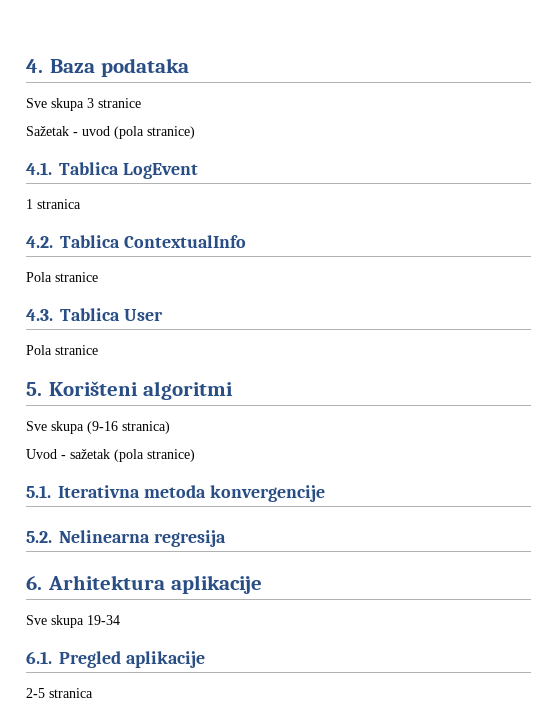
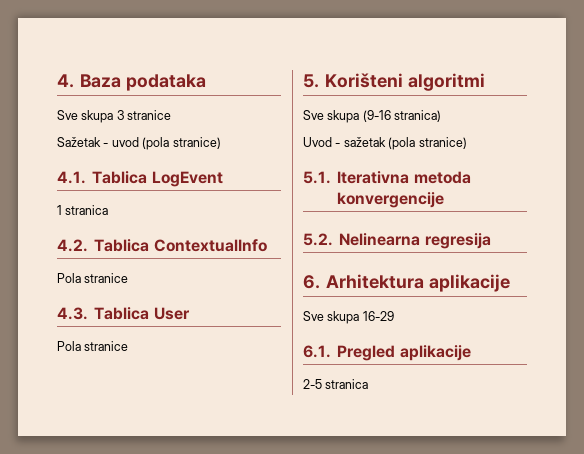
[87,615,120,625] 19-34 -> [362,311,394,321] 16-29

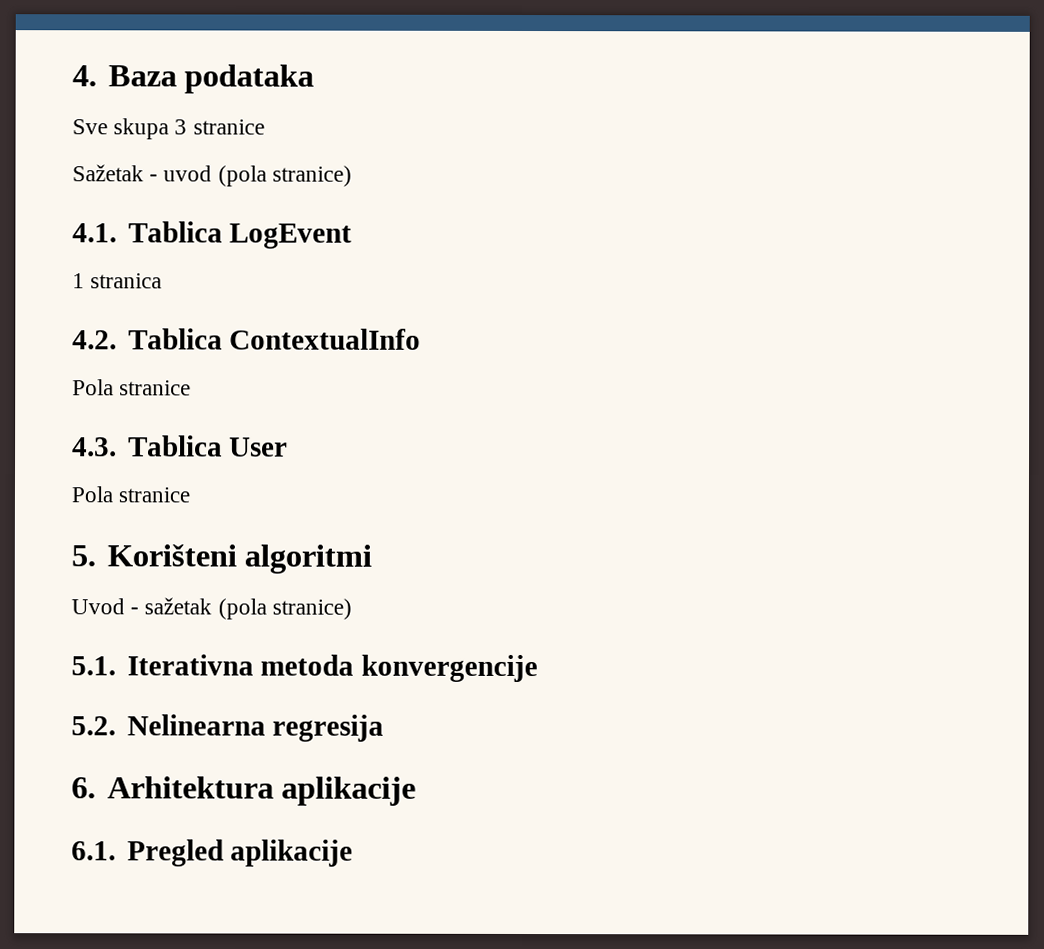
[303,110,442,123] // Sve skupa (9-16 stranica) -> (373, 559) none
[303,311,394,324] // Sve skupa 16-29 -> (417, 791) none
[303,379,369,389] // 2-5 stranica -> (354, 853) none

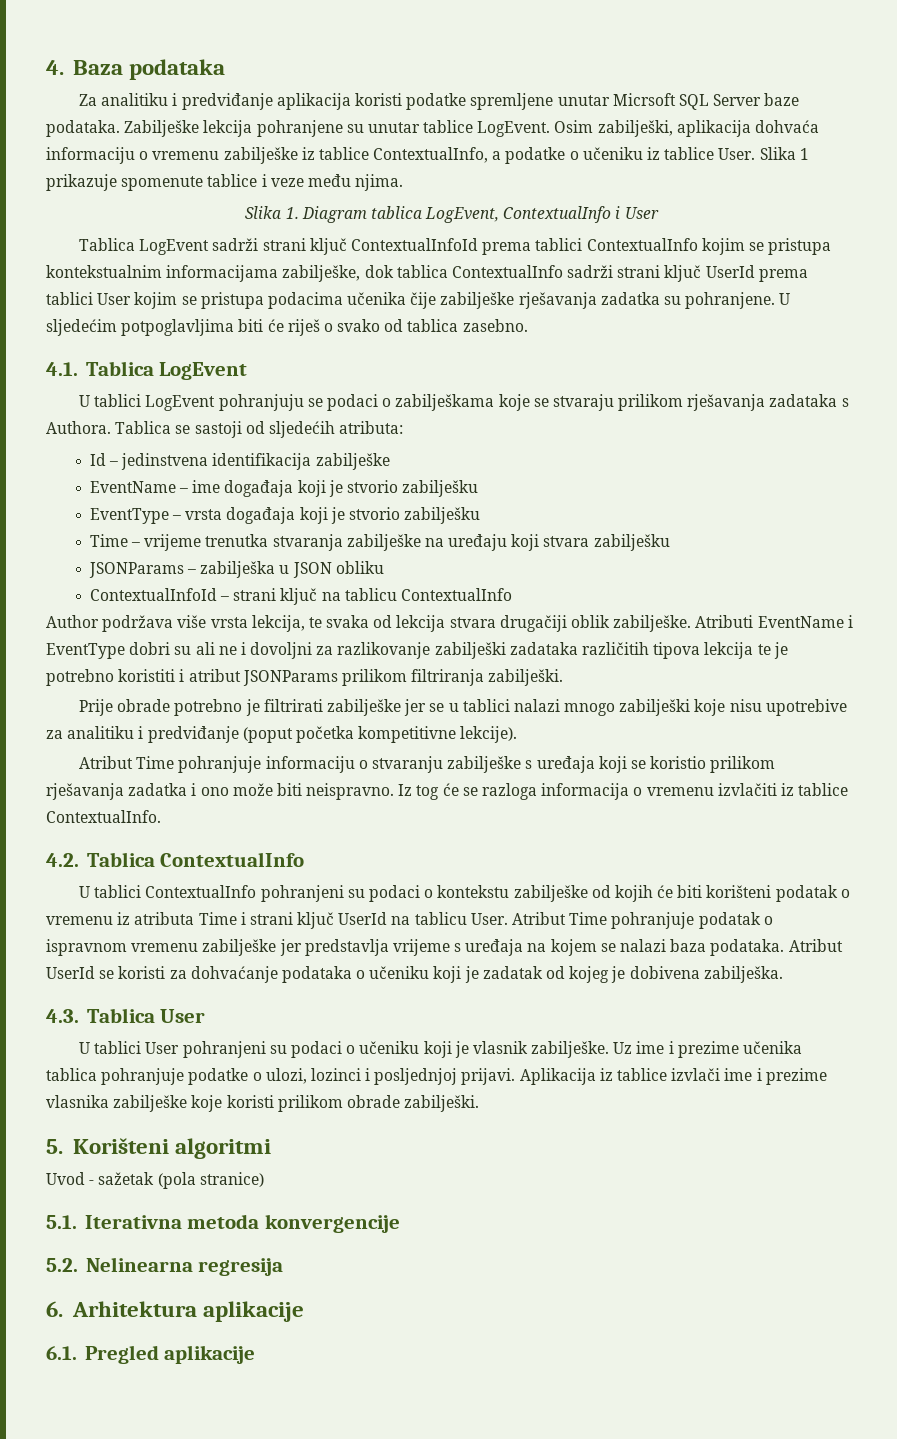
[72,118,265,140] [72,164,352,187] [72,221,353,249] [72,273,163,289] [72,328,422,350] [72,379,192,396] [72,435,289,457] [71,486,191,503] Sve skupa 3 stranice // Sažetak - uvod (pola stranice) // 4.1. Tablica LogEvent // 1 stranica // 4.2. Tablica ContextualInfo // Pola stranice // 4.3. Tablica User // Pola stranice -> [79,93,800,110] [46,120,820,137] [46,147,809,164] [46,174,404,191] [245,206,659,223] [79,238,832,255] [46,265,808,282] [46,292,791,309] [46,319,528,336] [46,361,248,380] [79,394,849,411] [46,421,404,438] [89,453,390,470] [89,480,479,497] [89,507,481,524] [89,534,670,551] [88,561,384,578] [89,588,512,605] [46,615,853,632] [46,642,788,659] [46,669,564,686] [79,699,847,716] [46,726,518,743] [79,756,776,773] [46,783,849,800] [46,810,161,823] [46,852,305,867] [79,885,850,902] [46,912,773,929] [46,939,843,956] [46,966,783,983] [46,1008,206,1023] [79,1041,802,1058] [46,1068,827,1085] [46,1095,480,1112] Za analitiku i predviđanje aplikacija koristi podatke spremljene unutar Micrsoft SQL Server baze podataka. Zabilješke lekcija pohranjene su unutar tablice LogEvent. Osim zabilješki, aplikacija dohvaća informaciju o vremenu zabilješke iz tablice ContextualInfo, a podatke o učeniku iz tablice User. Slika 1 prikazuje spomenute tablice i veze među njima. // Slika 1. Diagram tablica LogEvent, ContextualInfo i User // Tablica LogEvent sadrži strani ključ ContextualInfoId prema tablici ContextualInfo kojim se pristupa kontekstualnim informacijama zabilješke, dok tablica ContextualInfo sadrži strani ključ UserId prema tablici User kojim se pristupa podacima učenika čije zabilješke rješavanja zadatka su pohranjene. U sljedećim potpoglavljima biti će riješ o svako od tablica zasebno. // 4.1. Tablica LogEvent // U tablici LogEvent pohranjuju se podaci o zabilješkama koje se stvaraju prilikom rješavanja zadataka s Authora. Tablica se sastoji od sljedećih atributa: // Id – jedinstvena identifikacija zabilješke // EventName – ime događaja koji je stvorio zabilješku // EventType – vrsta događaja koji je stvorio zabilješku // Time – vrijeme trenutka stvaranja zabilješke na uređaju koji stvara zabilješku // JSONParams – zabilješka u JSON obliku // ContextualInfoId – strani ključ na tablicu ContextualInfo // Author podržava više vrsta lekcija, te svaka od lekcija stvara drugačiji oblik zabilješke. Atributi EventName i EventType dobri su ali ne i dovoljni za razlikovanje zabilješki zadataka različitih tipova lekcija te je potrebno koristiti i atribut JSONParams prilikom filtriranja zabilješki. // Prije obrade potrebno je filtrirati zabilješke jer se u tablici nalazi mnogo zabilješki koje nisu upotrebive za analitiku i predviđanje (poput početka kompetitivne lekcije). // Atribut Time pohranjuje informaciju o stvaranju zabilješke s uređaja koji se koristio prilikom rješavanja zadatka i ono može biti neispravno. Iz tog će se razloga informacija o vremenu izvlačiti iz tablice ContextualInfo. // 4.2. Tablica ContextualInfo // U tablici ContextualInfo pohranjeni su podaci o kontekstu zabilješke od kojih će biti korišteni podatak o vremenu iz atributa Time i strani ključ UserId na tablicu User. Atribut Time pohranjuje podatak o ispravnom vremenu zabilješke jer predstavlja vrijeme s uređaja na kojem se nalazi baza podataka. Atribut UserId se koristi za dohvaćanje podataka o učeniku koji je zadatak od kojeg je dobivena zabilješka. // 4.3. Tablica User // U tablici User pohranjeni su podaci o učeniku koji je vlasnik zabilješke. Uz ime i prezime učenika tablica pohranjuje podatke o ulozi, lozinci i posljednjoj prijavi. Aplikacija iz tablice izvlači ime i prezime vlasnika zabilješke koje koristi prilikom obrade zabilješki.

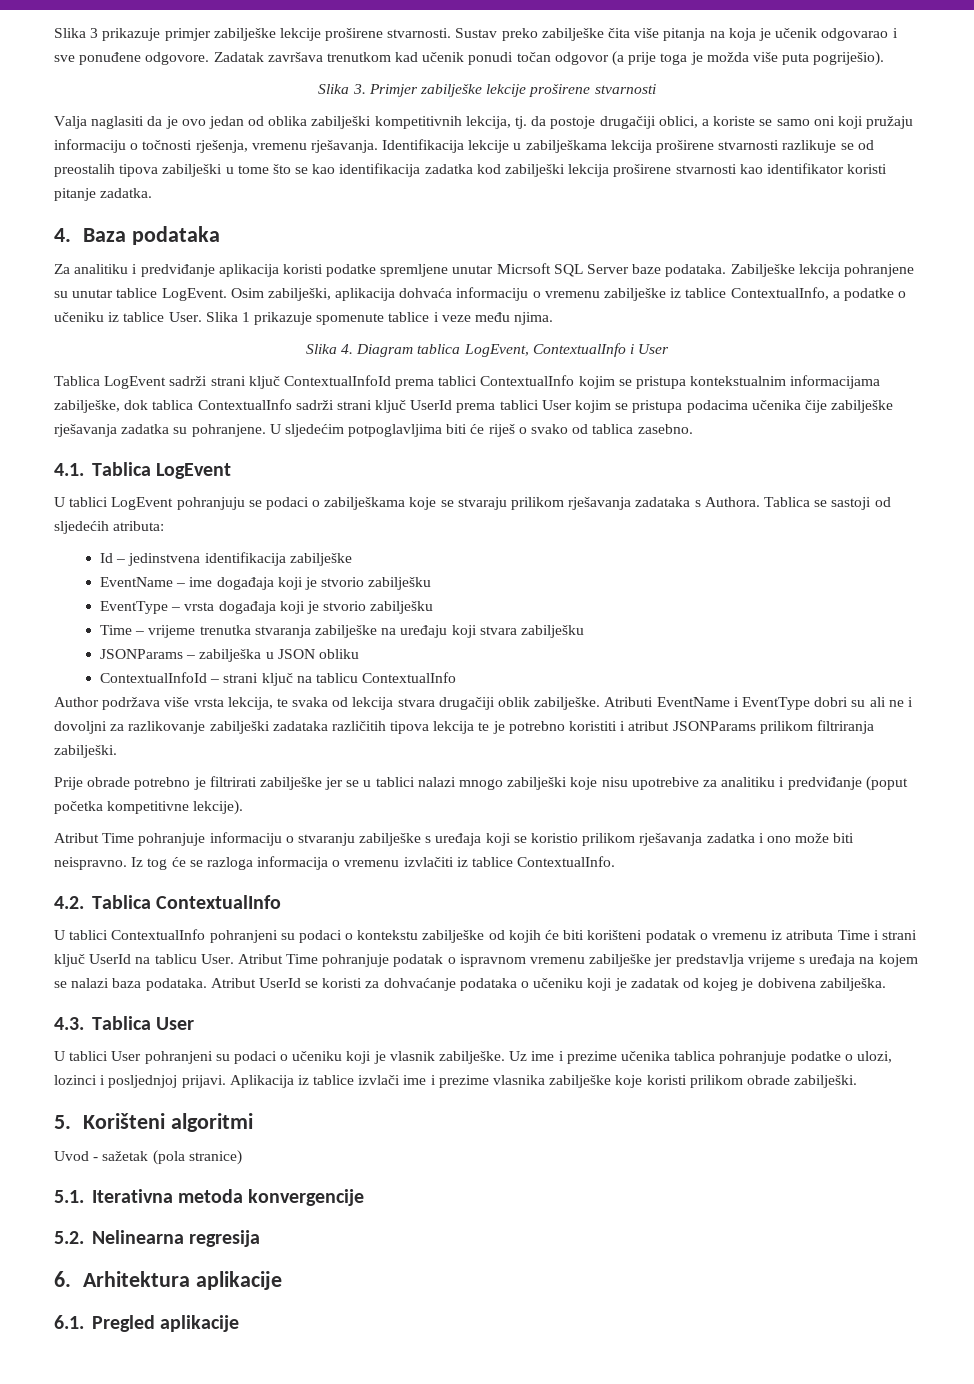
(46, 67) none -> [54,28,898,41] [54,51,885,66] [318,84,656,97] [54,116,914,129] [54,139,874,153] [54,163,888,177] [54,188,153,201] Slika 3 prikazuje primjer zabilješke lekcije proširene stvarnosti. Sustav preko zabilješke čita više pitanja na koja je učenik odgovarao i sve ponuđene odgovore. Zadatak završava trenutkom kad učenik ponudi točan odgovor (a prije toga je možda više puta pogriješio). // Slika 3. Primjer zabilješke lekcije proširene stvarnosti // Valja naglasiti da je ovo jedan od oblika zabilješki kompetitivnih lekcija, tj. da postoje drugačiji oblici, a koriste se samo oni koji pružaju informaciju o točnosti rješenja, vremenu rješavanja. Identifikacija lekcije u zabilješkama lekcija proširene stvarnosti razlikuje se od preostalih tipova zabilješki u tome što se kao identifikacija zadatka kod zabilješki lekcija proširene stvarnosti kao identifikator koristi pitanje zadatka. //
[285,207,299,219] 1. -> [341,344,354,354] 4.

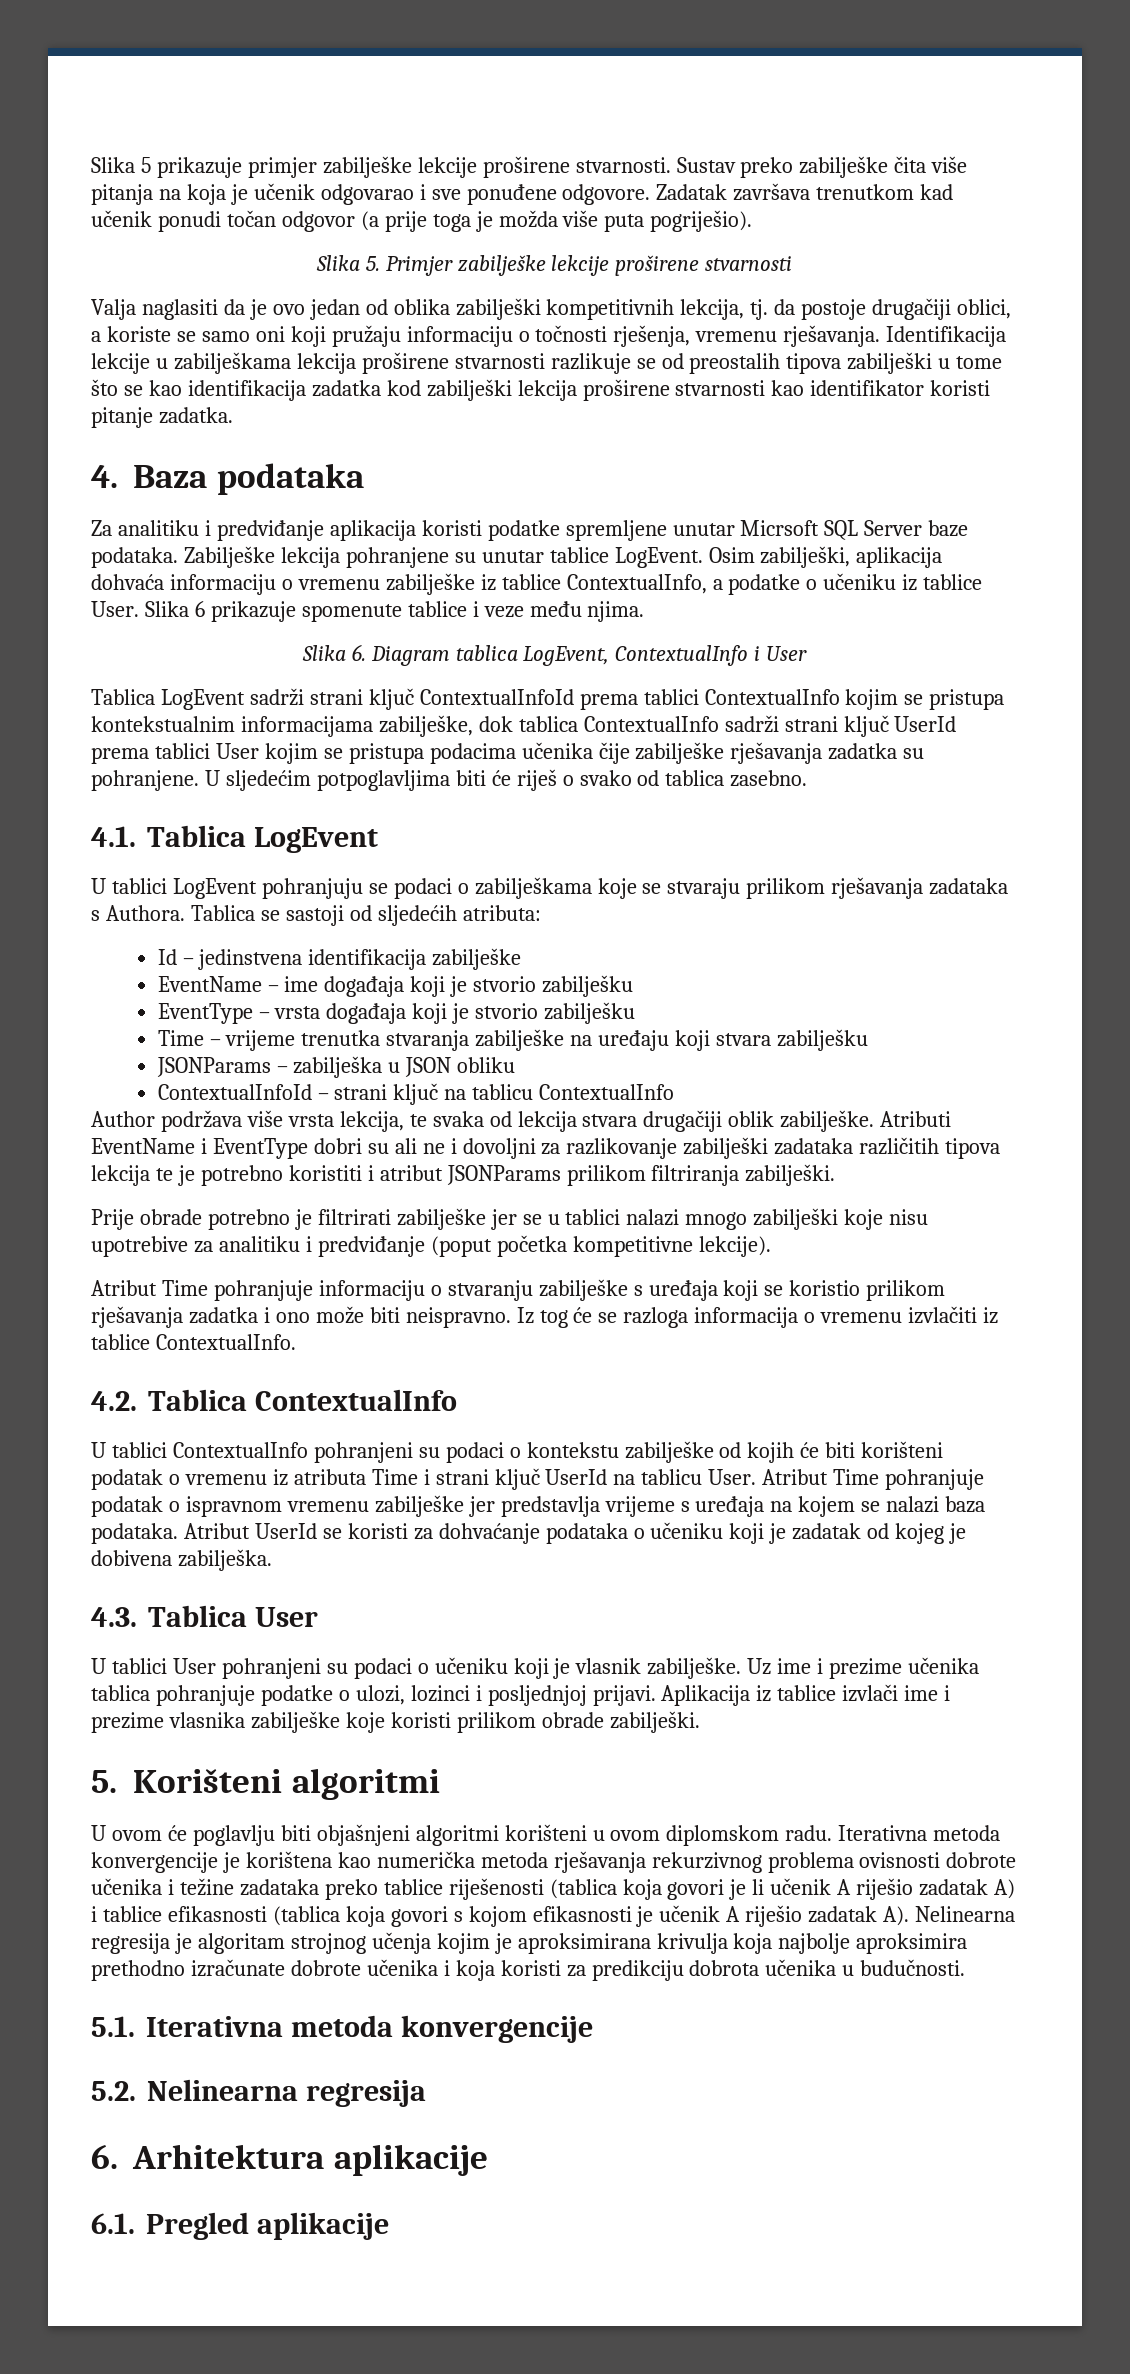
[54,28,99,38] Slika 3 -> [91,157,151,173] Slika 5
[352,84,366,94] 3. -> [365,256,380,271] 5.
[241,312,250,322] 1 -> [194,601,205,617] 6
[341,344,354,354] 4. -> [351,644,366,661] 6.
[54,1150,242,1165] Uvod - sažetak (pola stranice) -> [91,1824,1001,1846] [91,1851,1017,1873] [91,1878,1016,1900] [91,1905,1016,1927] [91,1932,968,1954] [91,1959,966,1981] U ovom će poglavlju biti objašnjeni algoritmi korišteni u ovom diplomskom radu. Iterativna metoda konvergencije je korištena kao numerička metoda rješavanja rekurzivnog problema ovisnosti dobrote učenika i težine zadataka preko tablice riješenosti (tablica koja govori je li učenik A riješio zadatak A) i tablice efikasnosti (tablica koja govori s kojom efikasnosti je učenik A riješio zadatak A). Nelinearna regresija je algoritam strojnog učenja kojim je aproksimirana krivulja koja najbolje aproksimira prethodno izračunate dobrote učenika i koja koristi za predikciju dobrota učenika u budučnosti.

